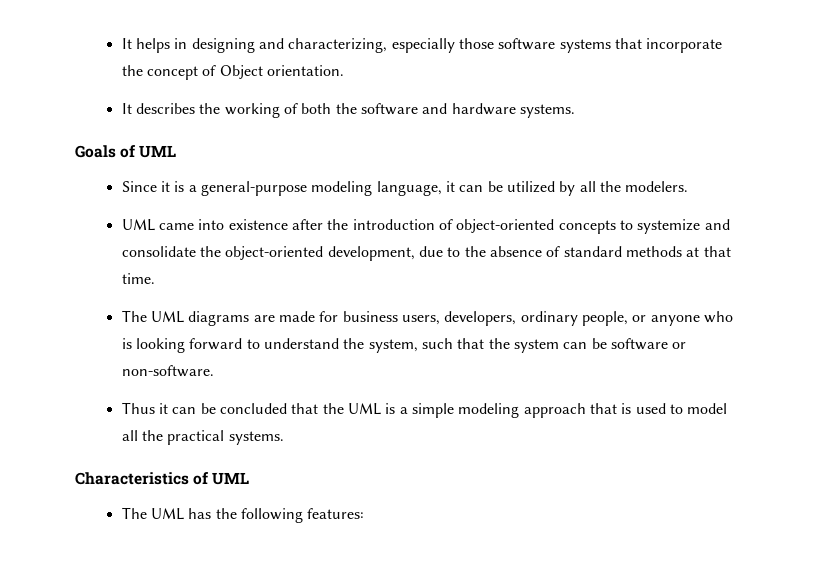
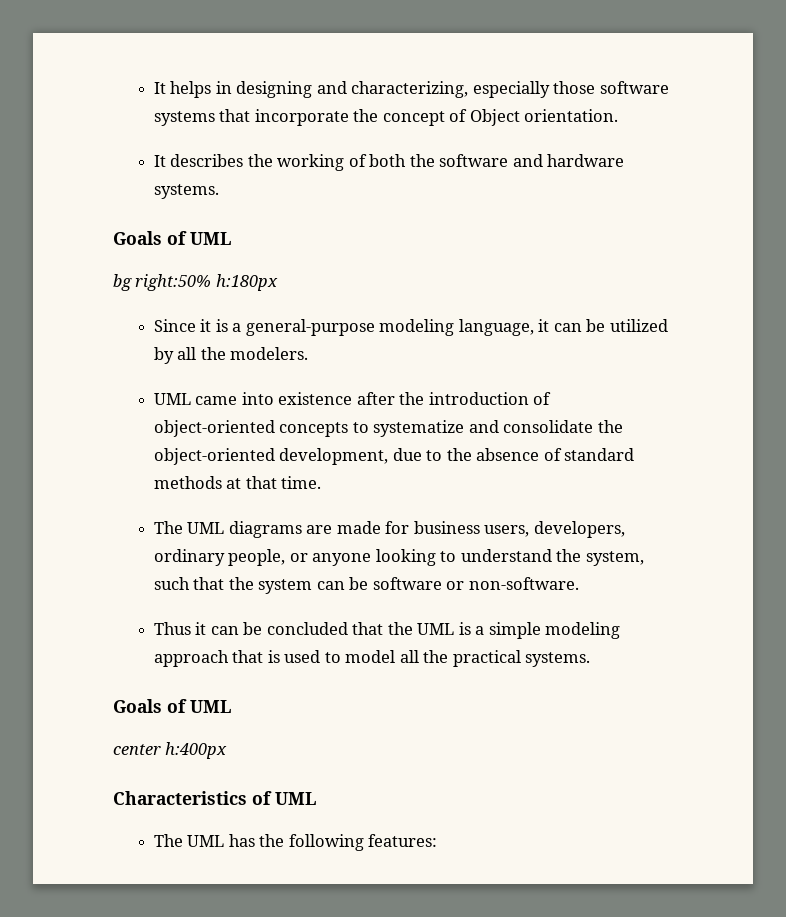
(177, 151) none -> [113,274,278,291] // bg right:50% h:180px
[637,219,701,234] systemize -> [373,420,465,437] systematize
[703,311,733,323] [121,338,243,353] who is looking forward -> [375,549,436,566] looking
(284, 438) none -> [113,699,231,713] [113,742,228,759] // Goals of UML // center h:400px

